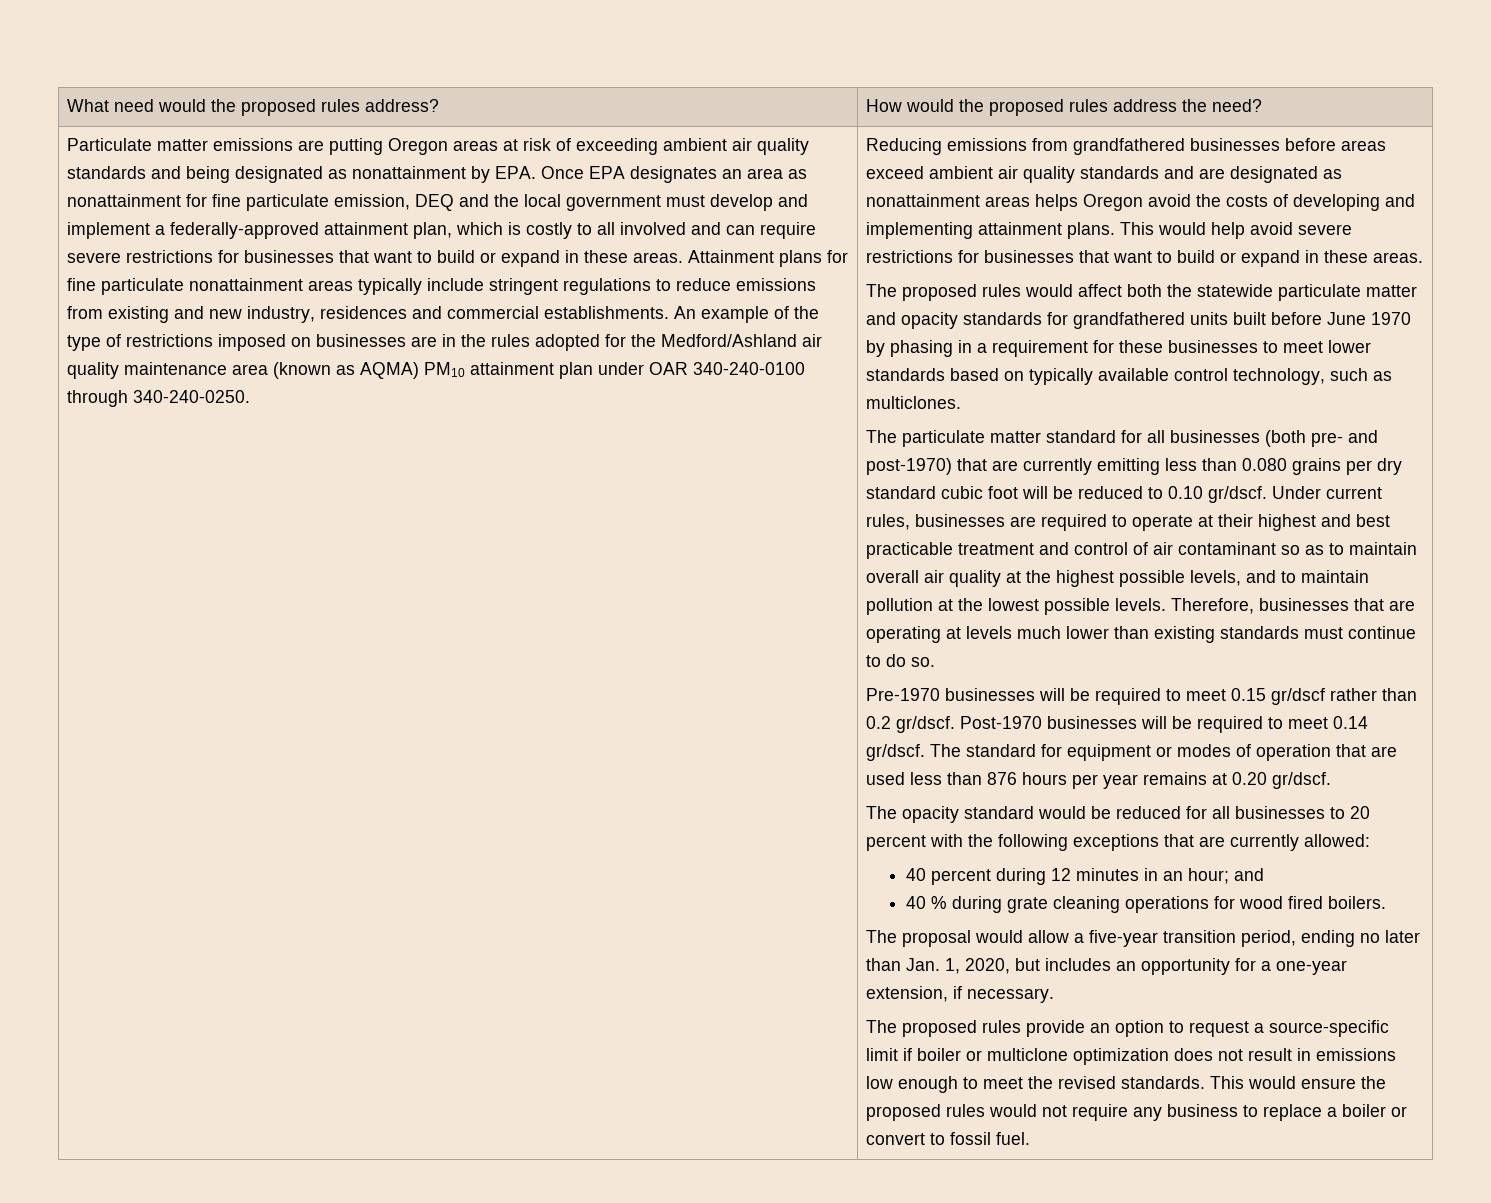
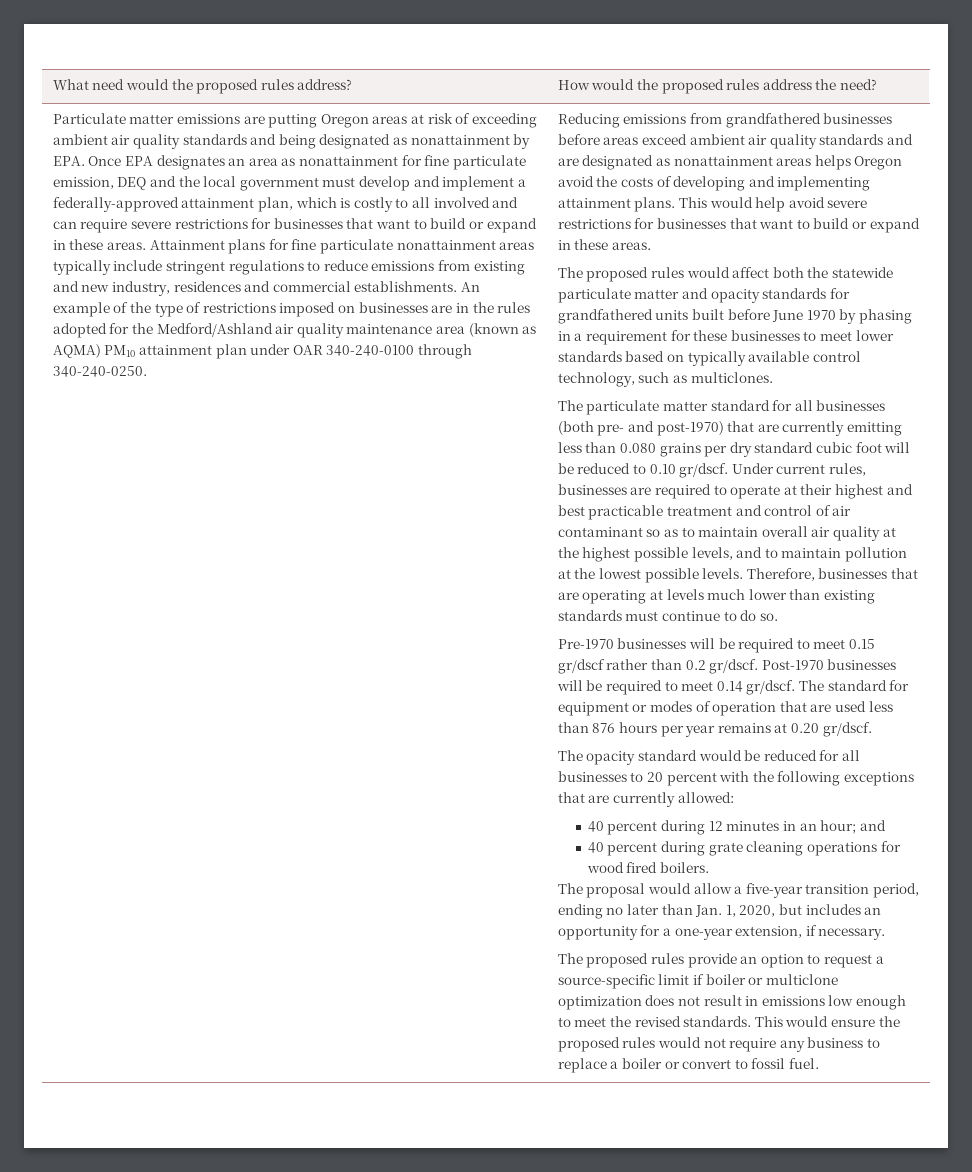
[930,896,947,909] % -> [607,842,658,856] percent

